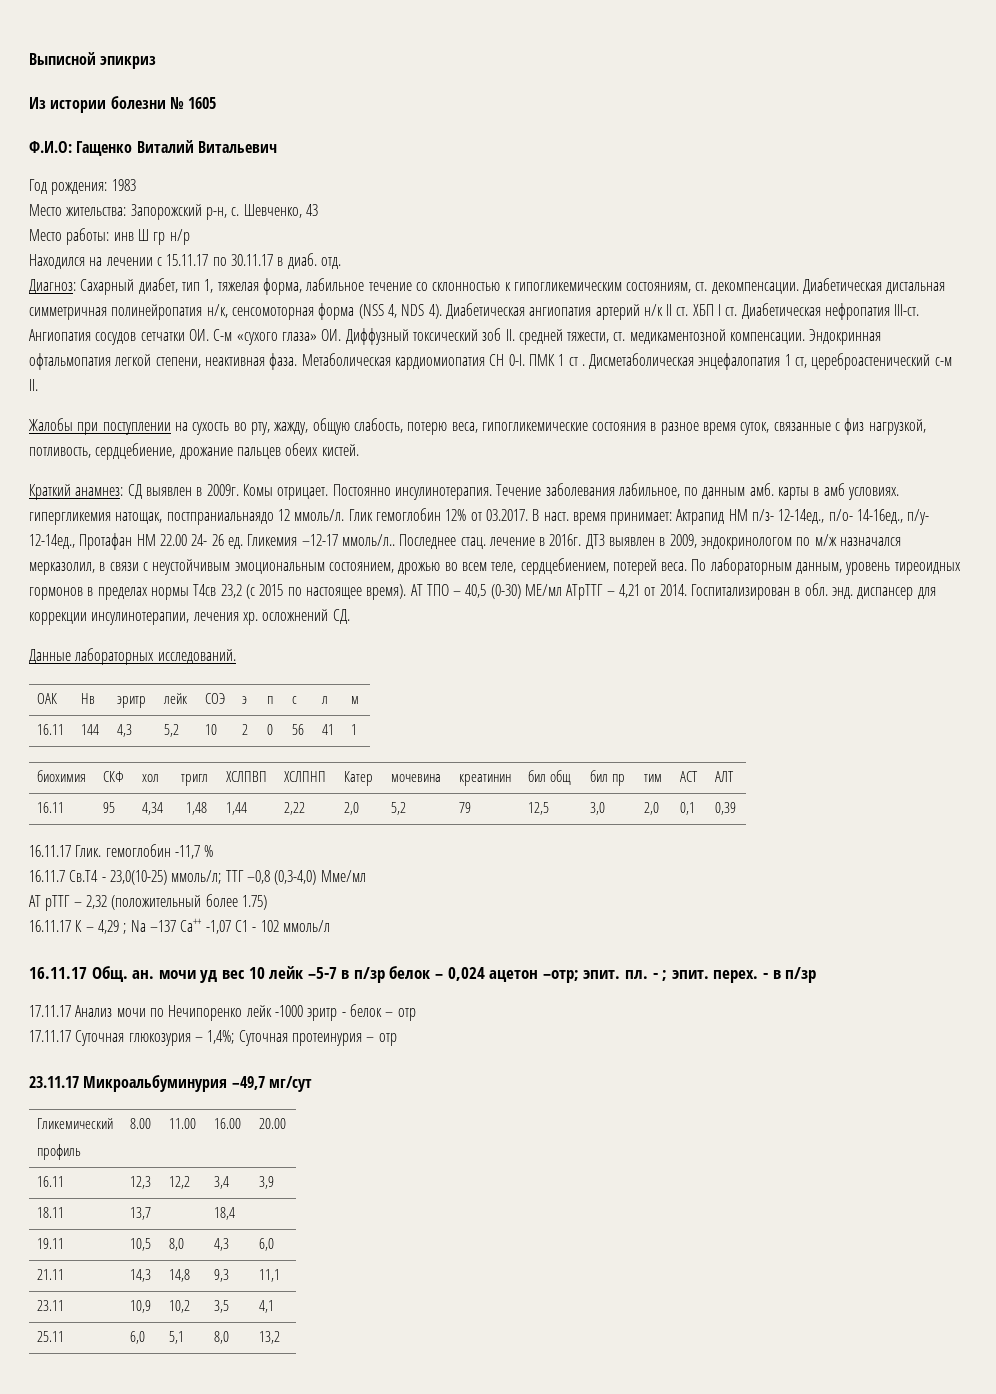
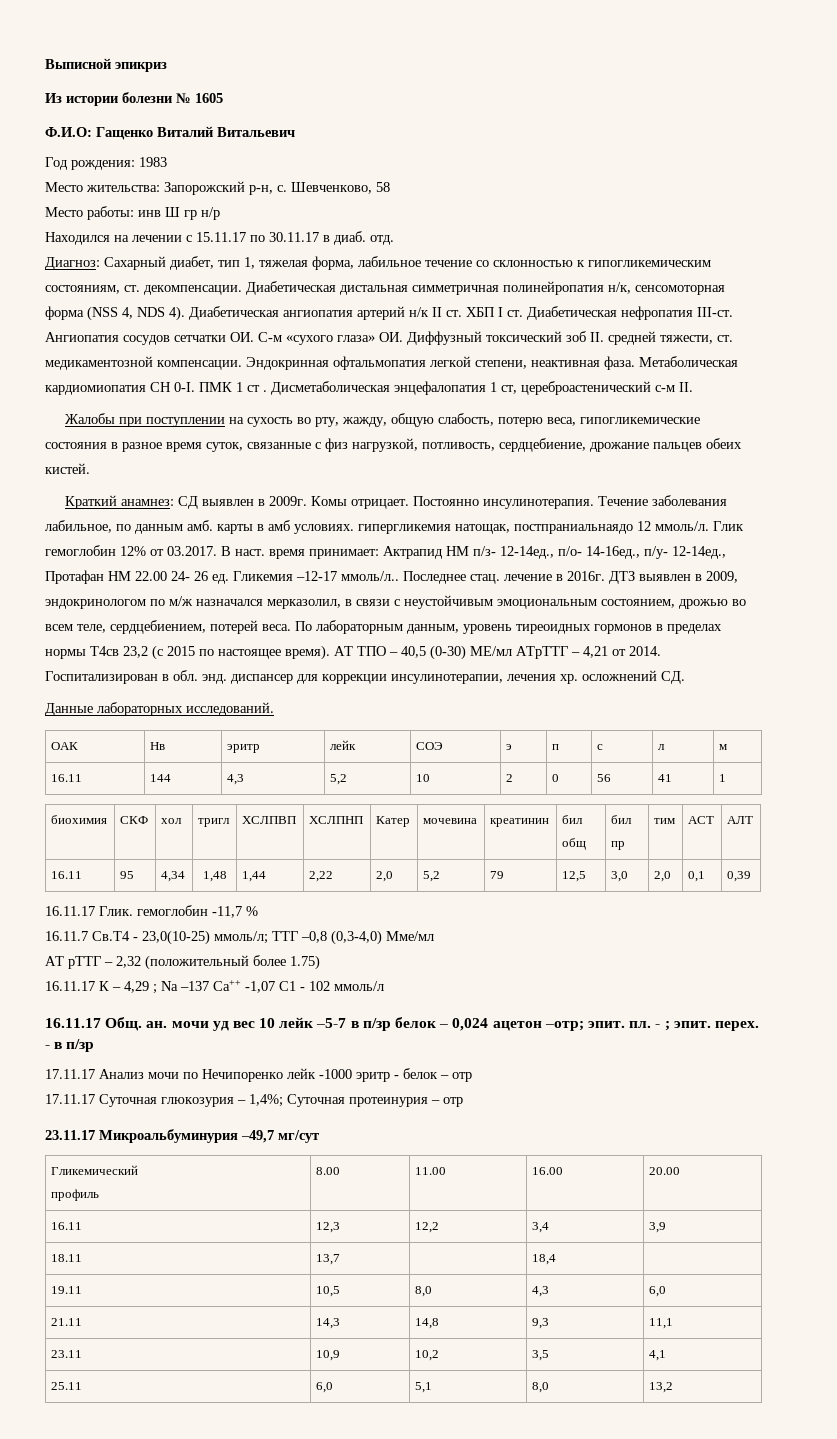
[243,204,318,218] Шевченко, 43 -> [291,182,390,194] Шевченково, 58

